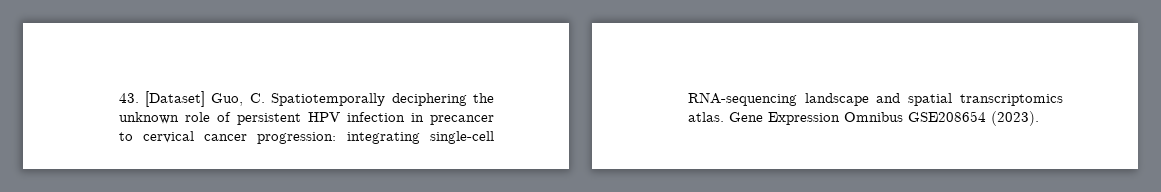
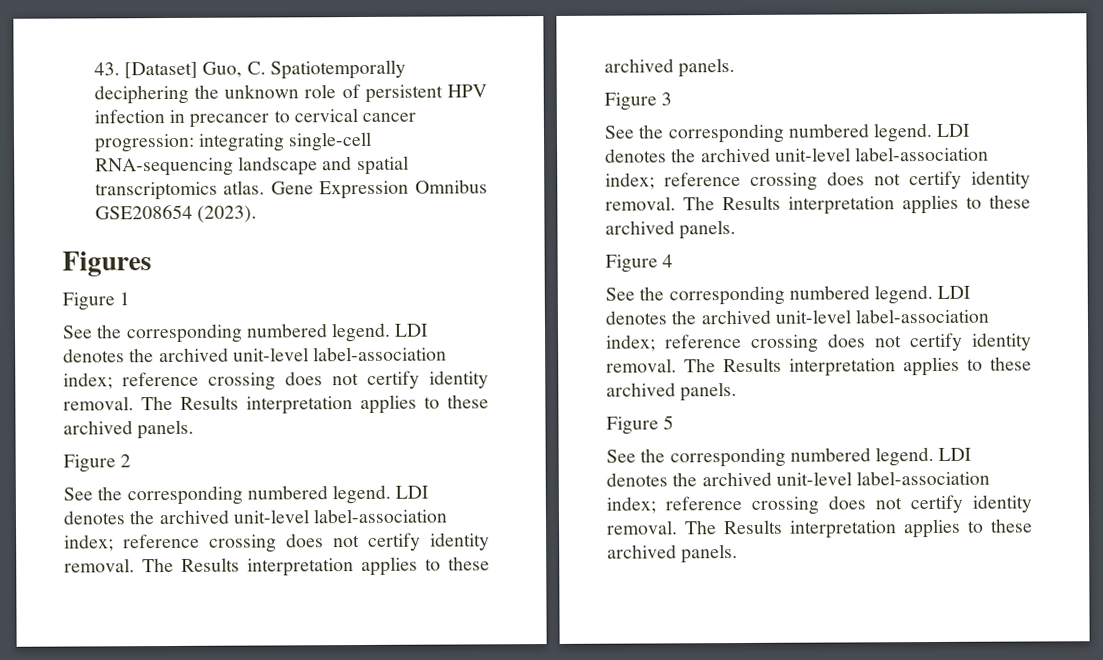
(1039, 118) none -> [62,251,152,277] [62,292,131,311] [62,322,430,344] [63,346,448,363] [63,370,489,391] [63,394,489,415] [63,419,195,440] [63,454,132,473] [63,484,430,506] [63,508,449,525] [64,532,490,553] [64,556,490,577] [604,58,736,78] [604,92,673,111] [604,123,971,144] [605,146,990,163] [605,170,1031,191] [605,194,1031,215] [605,220,737,240] [605,254,674,273] [605,284,972,306] [605,308,990,325] [606,332,1032,353] [606,356,1032,377] [606,382,738,402] [606,415,675,435] [606,446,973,468] [606,470,991,487] [606,494,1032,515] [606,518,1033,539] [607,544,739,564] // Figures // Figure 1 // See the corresponding numbered legend. LDI denotes the archived unit-level label-association index; reference crossing does not certify identity removal. The Results interpretation applies to these archived panels. // Figure 2 // See the corresponding numbered legend. LDI denotes the archived unit-level label-association index; reference crossing does not certify identity removal. The Results interpretation applies to these archived panels. // Figure 3 // See the corresponding numbered legend. LDI denotes the archived unit-level label-association index; reference crossing does not certify identity removal. The Results interpretation applies to these archived panels. // Figure 4 // See the corresponding numbered legend. LDI denotes the archived unit-level label-association index; reference crossing does not certify identity removal. The Results interpretation applies to these archived panels. // Figure 5 // See the corresponding numbered legend. LDI denotes the archived unit-level label-association index; reference crossing does not certify identity removal. The Results interpretation applies to these archived panels.

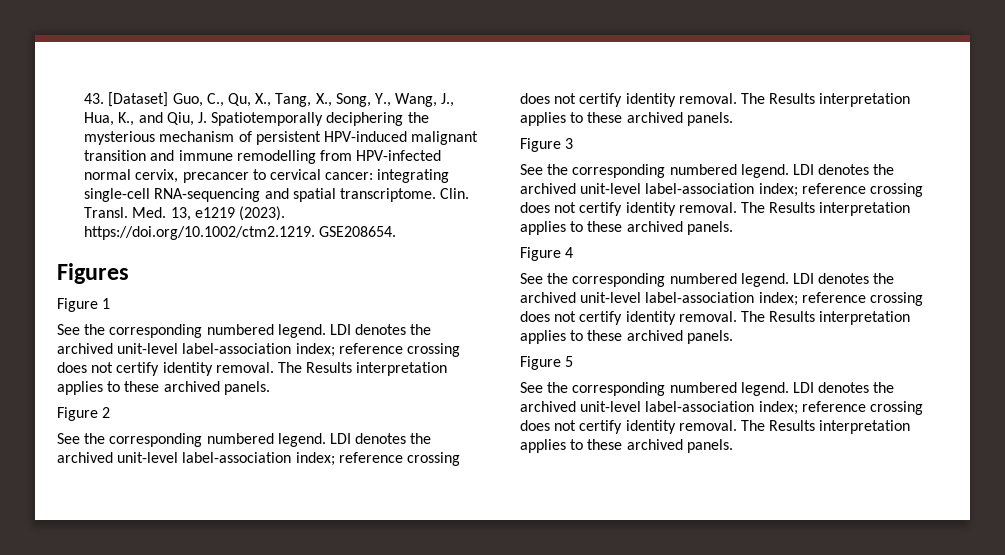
[246,59,407,80] [93,83,487,105] [93,109,186,124] C. Spatiotemporally deciphering the unknown role of persistent HPV infection in -> [206,93,455,107] [84,112,429,126] [84,131,479,145] [84,150,442,164] [84,169,179,183] C., Qu, X., Tang, X., Song, Y., Wang, J., Hua, K., and Qiu, J. Spatiotemporally deciphering the mysterious mechanism of persistent HPV-induced malignant transition and immune remodelling from HPV-infected normal cervix,
[362,112,417,122] [93,133,195,153] cancer progression: -> [325,172,374,180] cancer:
[238,156,319,176] landscape -> (261, 195) none
[94,179,488,201] [94,204,193,220] transcriptomics atlas. Gene Expression Omnibus GSE208654 -> [340,188,470,202] [84,207,235,221] transcriptome. Clin. Transl. Med. 13, e1219
(258, 214) none -> [84,226,397,240] https://doi.org/10.1002/ctm2.1219. GSE208654.

